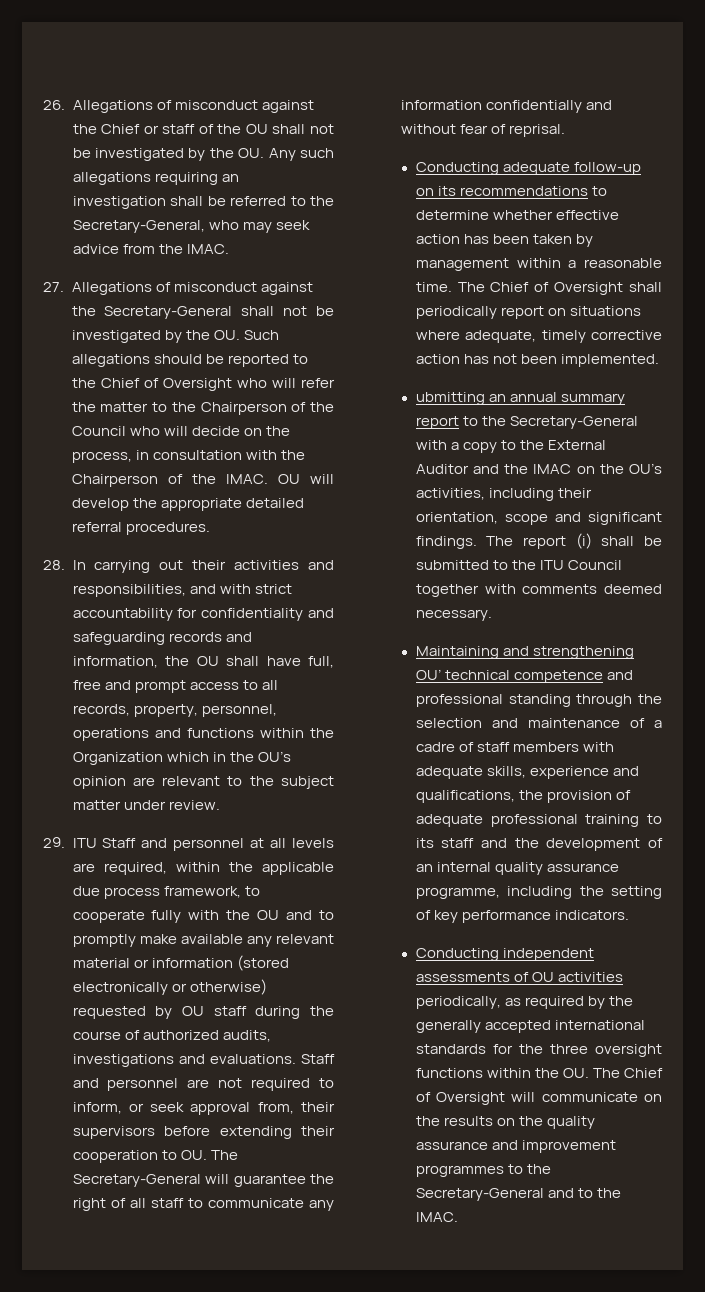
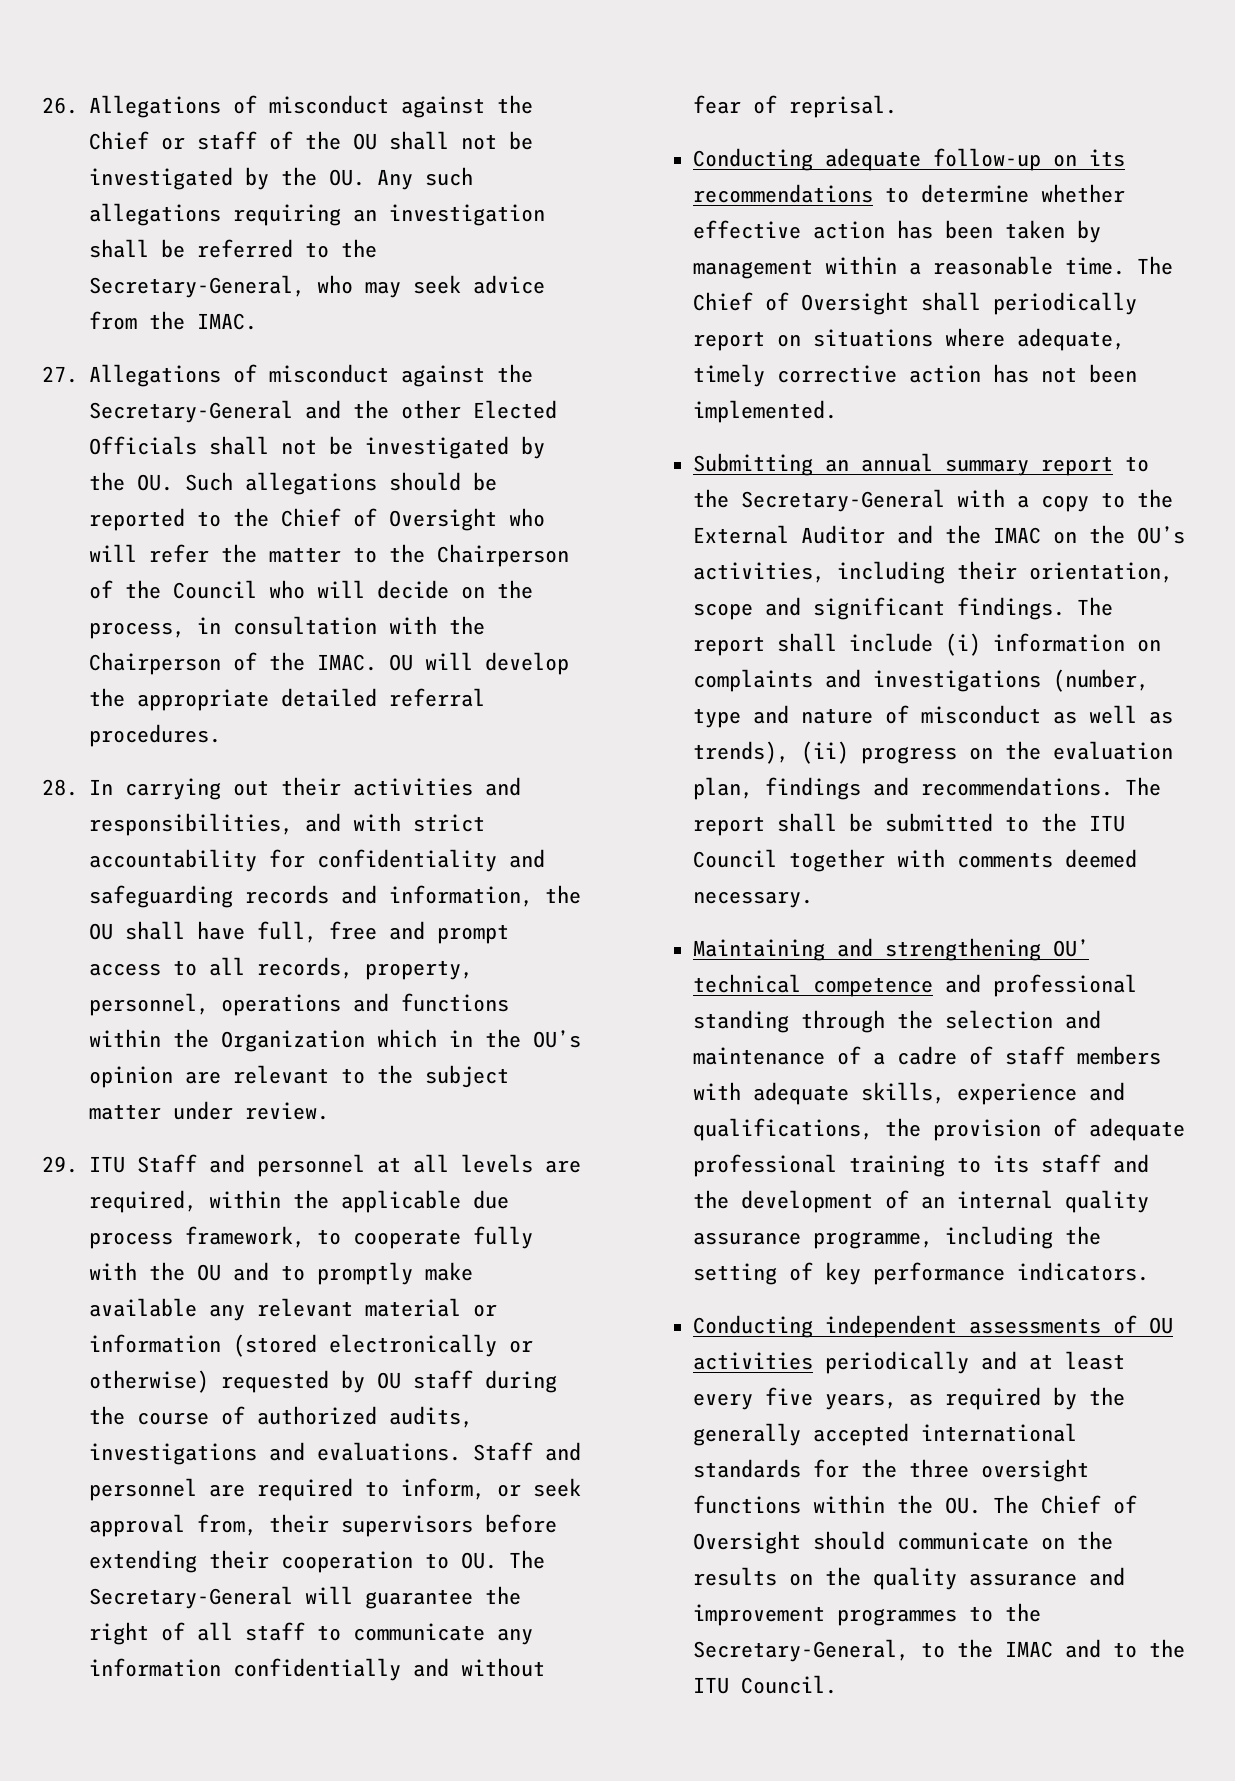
(233, 312) none -> [304,400,557,419] [88,436,197,455] and the other Elected Officials
[218,1078,243,1088] not -> (245, 1490) none
[415,392,485,405] ubmitting -> [693,453,814,476] Submitting
[575,533,592,549] (i) -> [777,633,1162,656] [693,669,1150,692] [693,705,1174,728] [693,741,1174,764] [693,777,1162,800] [693,816,766,836] shall include (i) information on complaints and investigations (number, type and nature of misconduct as well as trends), (ii) progress on the evaluation plan, findings and recommendations. The report
[415,996,501,1009] periodically, -> [825,1351,1126,1374] [693,1387,898,1410] periodically and at least every five years,
[511,1092,536,1102] will -> [813,1531,886,1550] should
[415,1188,544,1201] Secretary-General -> [693,1639,1054,1662] Secretary-General, to the IMAC
[415,1212,458,1222] IMAC. -> [693,1675,838,1694] ITU Council.

